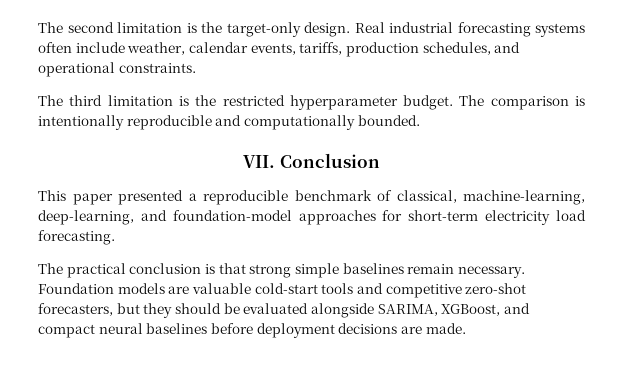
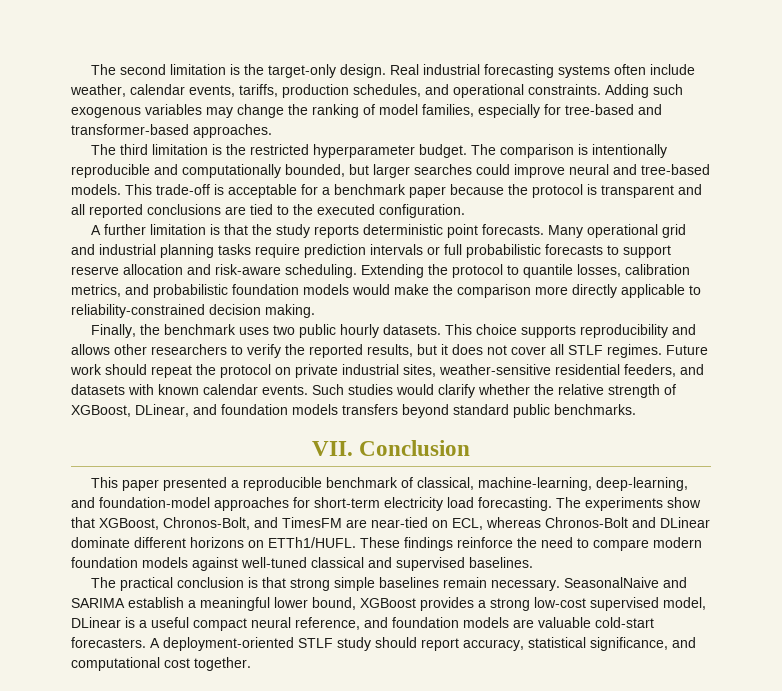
(196, 68) none -> [605,84,683,98] [71,104,662,118] [71,124,272,138] Adding such exogenous variables may change the ranking of model families, especially for tree-based and transformer-based approaches.
[357,115,420,126] bounded. -> [285,164,710,178] [71,184,702,198] [71,204,465,218] [90,224,686,238] [71,244,671,258] [71,264,690,278] [71,284,701,298] [71,304,315,318] [90,324,696,338] [71,344,708,358] [70,364,704,378] [71,384,676,398] [71,404,636,418] bounded, but larger searches could improve neural and tree-based models. This trade-off is acceptable for a benchmark paper because the protocol is transparent and all reported conclusions are tied to the executed configuration. // A further limitation is that the study reports deterministic point forecasts. Many operational grid and industrial planning tasks require prediction intervals or full probabilistic forecasts to support reserve allocation and risk-aware scheduling. Extending the protocol to quantile losses, calibration metrics, and probabilistic foundation models would make the comparison more directly applicable to reliability-constrained decision making. // Finally, the benchmark uses two public hourly datasets. This choice supports reproducibility and allows other researchers to verify the reported results, but it does not cover all STLF regimes. Future work should repeat the protocol on private industrial sites, weather-sensitive residential feeders, and datasets with known calendar events. Such studies would clarify whether the relative strength of XGBoost, DLinear, and foundation models transfers beyond standard public benchmarks.
(115, 237) none -> [556,497,701,511] [71,517,710,530] [71,537,702,551] [71,557,533,571] The experiments show that XGBoost, Chronos-Bolt, and TimesFM are near-tied on ECL, whereas Chronos-Bolt and DLinear dominate different horizons on ETTh1/HUFL. These findings reinforce the need to compare modern foundation models against well-tuned classical and supervised baselines.
[38,283,527,298] [38,303,530,318] [38,323,466,338] Foundation models are valuable cold-start tools and competitive zero-shot forecasters, but they should be evaluated alongside SARIMA, XGBoost, and compact neural baselines before deployment decisions are made. -> [563,577,687,588] [71,597,706,611] [71,617,654,631] [71,637,696,651] [71,657,251,671] SeasonalNaive and SARIMA establish a meaningful lower bound, XGBoost provides a strong low-cost supervised model, DLinear is a useful compact neural reference, and foundation models are valuable cold-start forecasters. A deployment-oriented STLF study should report accuracy, statistical significance, and computational cost together.

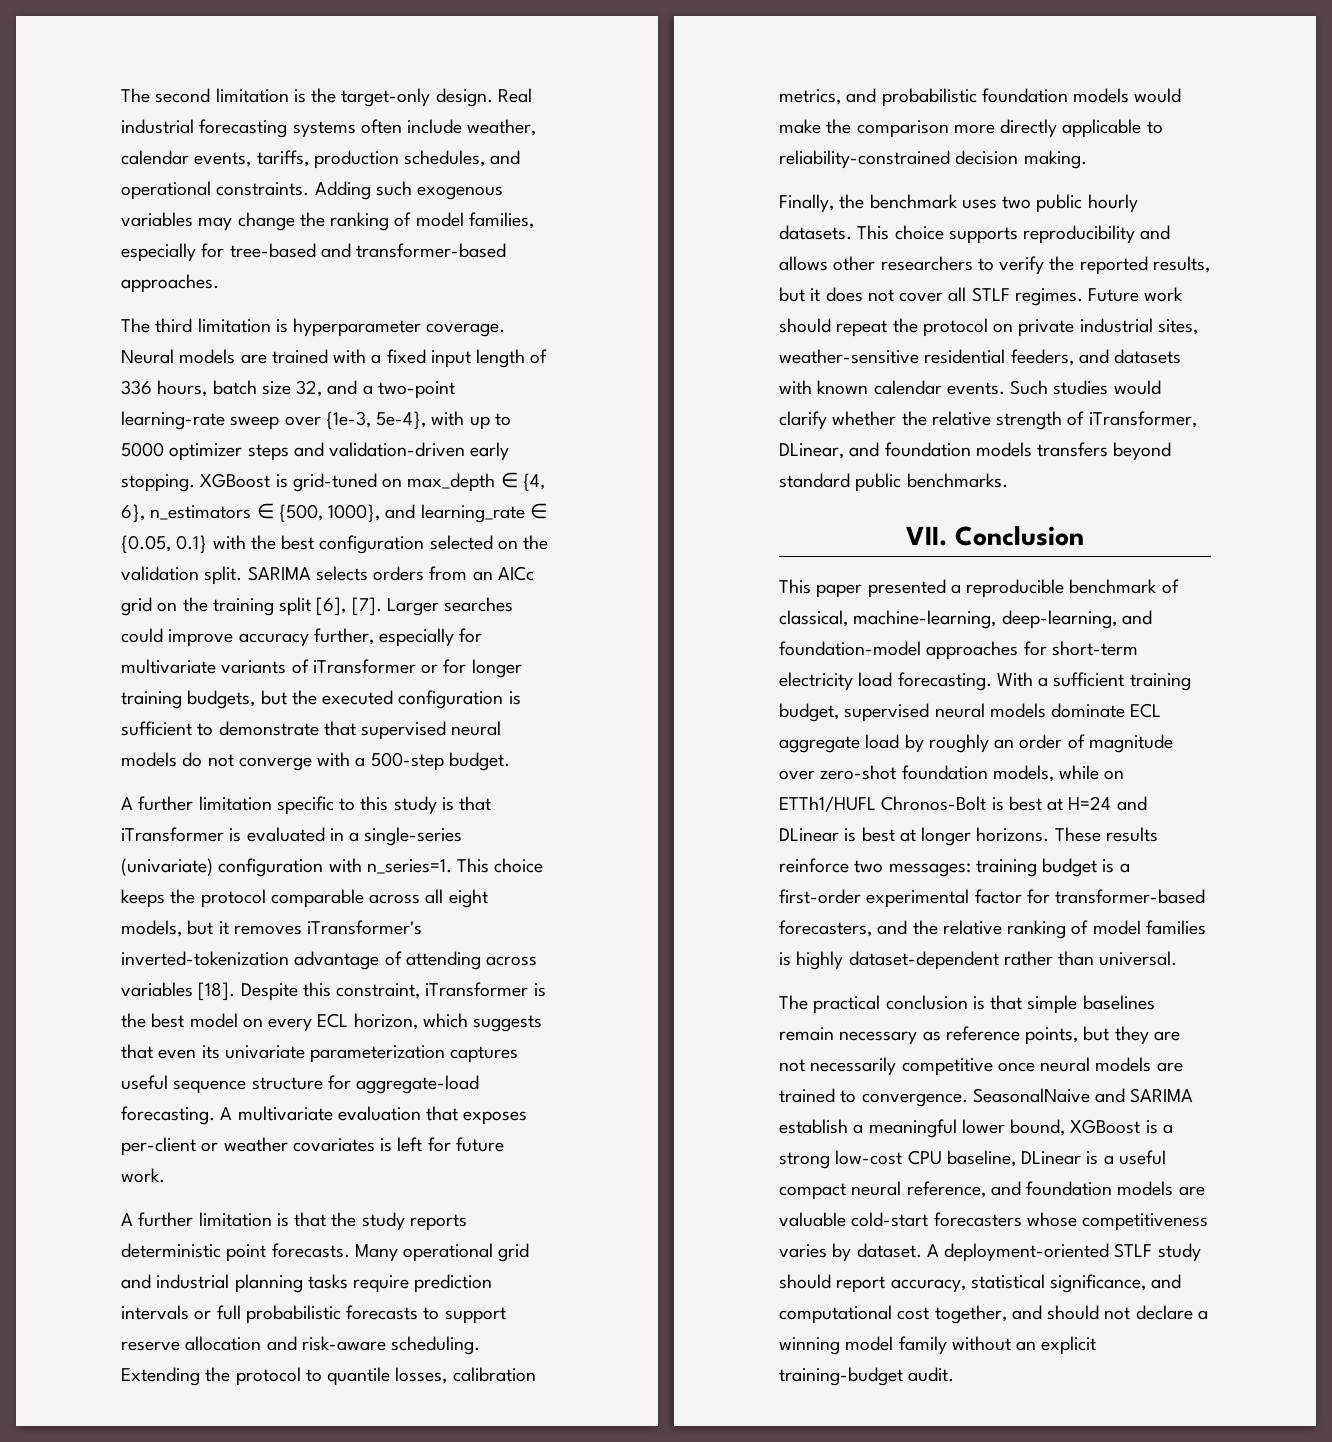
[225,144,667,158] [71,164,710,178] [71,184,702,198] [71,204,465,218] the restricted hyperparameter budget. The comparison is intentionally reproducible and computationally bounded, but larger searches could improve neural and tree-based models. This trade-off is acceptable for a benchmark paper because the protocol is transparent and all reported conclusions are tied to the executed configuration. -> [293,318,506,337] [121,349,548,368] [121,380,455,399] [121,411,511,430] [121,442,510,461] [121,472,545,492] [121,503,547,523] [121,535,549,554] [121,566,534,585] [121,597,514,616] [121,628,483,647] [121,659,522,678] [121,690,521,709] [121,721,502,740] [121,752,510,771] [121,796,492,815] [121,827,463,846] [121,858,544,877] [121,889,488,908] [121,920,423,937] [121,951,538,970] [121,982,546,1001] [121,1013,543,1032] [121,1044,519,1063] [121,1075,480,1094] [121,1106,528,1125] [121,1137,504,1156] [121,1168,165,1183] hyperparameter coverage. Neural models are trained with a fixed input length of 336 hours, batch size 32, and a two-point learning-rate sweep over {1e-3, 5e-4}, with up to 5000 optimizer steps and validation-driven early stopping. XGBoost is grid-tuned on max_depth ∈ {4, 6}, n_estimators ∈ {500, 1000}, and learning_rate ∈ {0.05, 0.1} with the best configuration selected on the validation split. SARIMA selects orders from an AICc grid on the training split [6], [7]. Larger searches could improve accuracy further, especially for multivariate variants of iTransformer or for longer training budgets, but the executed configuration is sufficient to demonstrate that supervised neural models do not converge with a 500-step budget. // A further limitation specific to this study is that iTransformer is evaluated in a single-series (univariate) configuration with n_series=1. This choice keeps the protocol comparable across all eight models, but it removes iTransformer's inverted-tokenization advantage of attending across variables [18]. Despite this constraint, iTransformer is the best model on every ECL horizon, which suggests that even its univariate parameterization captures useful sequence structure for aggregate-load forecasting. A multivariate evaluation that exposes per-client or weather covariates is left for future work.
[71,405,131,417] XGBoost, -> [1088,411,1197,428] iTransformer,
[556,497,701,511] [71,517,710,530] [71,537,702,551] [71,557,533,571] The experiments show that XGBoost, Chronos-Bolt, and TimesFM are near-tied on ECL, whereas Chronos-Bolt and DLinear dominate different horizons on ETTh1/HUFL. These findings reinforce the need to compare modern foundation models against well-tuned classical and supervised baselines. -> [996,672,1191,691] [779,703,1162,722] [779,734,1173,753] [779,765,1125,782] [779,796,1147,812] [779,827,1158,846] [779,858,1130,877] [779,889,1206,908] [779,920,1206,939] [779,951,1178,970] With a sufficient training budget, supervised neural models dominate ECL aggregate load by roughly an order of magnitude over zero-shot foundation models, while on ETTh1/HUFL Chronos-Bolt is best at H=24 and DLinear is best at longer horizons. These results reinforce two messages: training budget is a first-order experimental factor for transformer-based forecasters, and the relative ranking of model families is highly dataset-dependent rather than universal.
[289,578,330,591] strong -> (1023, 1002) none
[490,579,560,591] necessary. -> [839,1026,1180,1045] [779,1057,1183,1076] [779,1088,968,1107] necessary as reference points, but they are not necessarily competitive once neural models are trained to convergence.
[420,597,474,611] provides -> [1145,1120,1158,1134] is
[590,597,706,611] supervised model, -> [907,1150,1016,1167] CPU baseline,
[71,637,146,648] forecasters. -> [933,1212,1209,1231] [779,1243,922,1262] forecasters whose competitiveness varies by dataset.
[194,657,251,671] together. -> [934,1305,1208,1324] [779,1336,1097,1355] [779,1367,955,1386] together, and should not declare a winning model family without an explicit training-budget audit.

